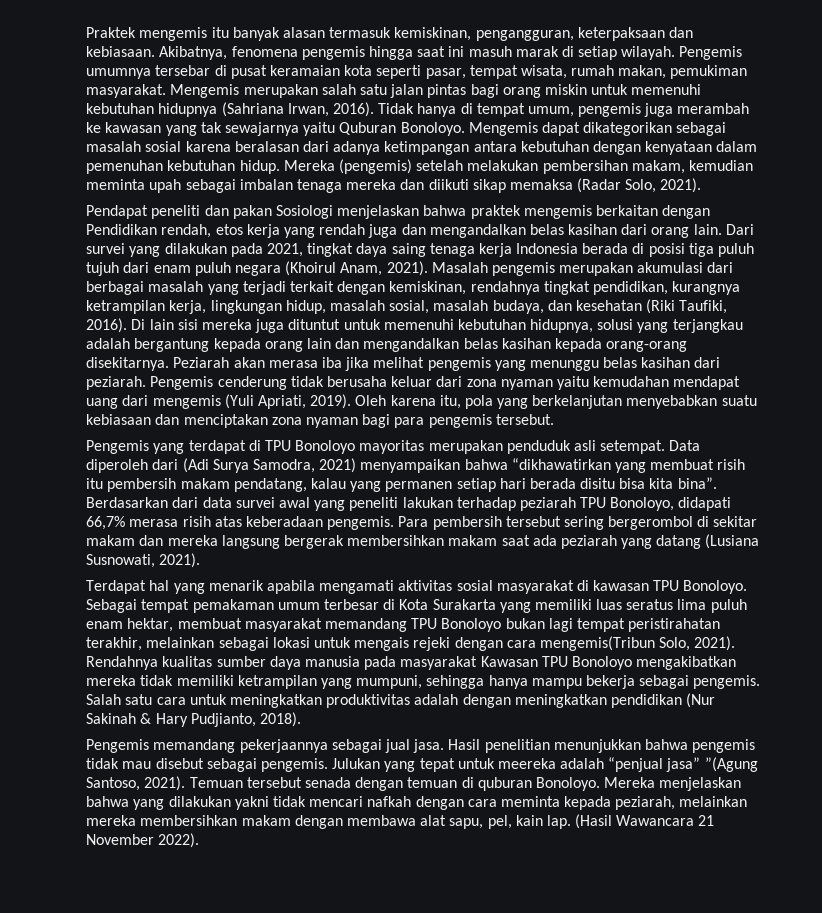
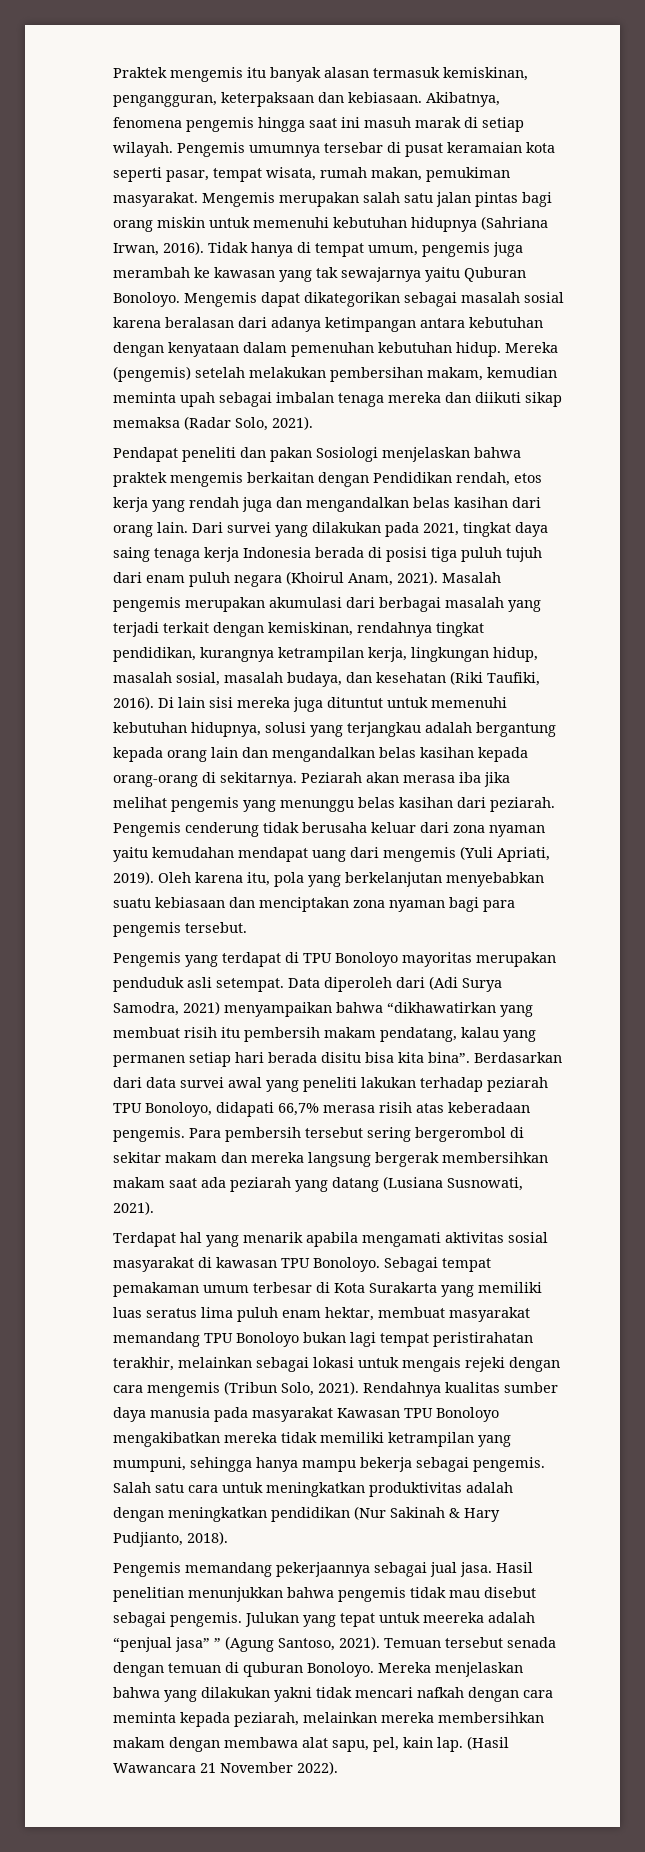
[86,357,170,371] disekitarnya. -> [202,772,298,787] di sekitarnya.
[539,636,655,651] mengemis(Tribun -> [147,1381,278,1397] mengemis (Tribun
[704,757,758,772] ”(Agung -> [214,1636,275,1652] ” (Agung

